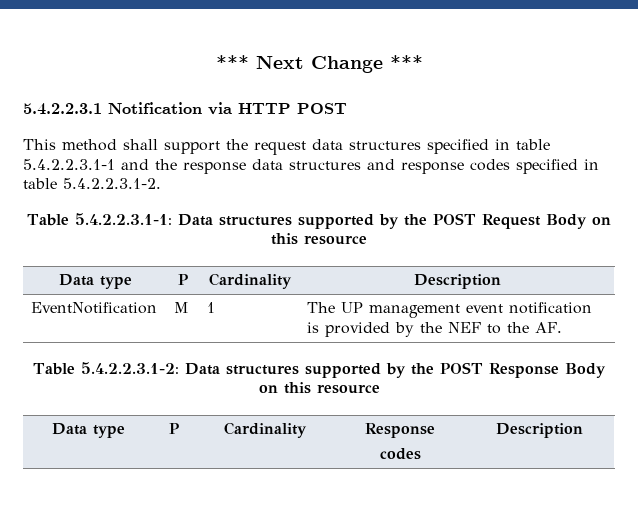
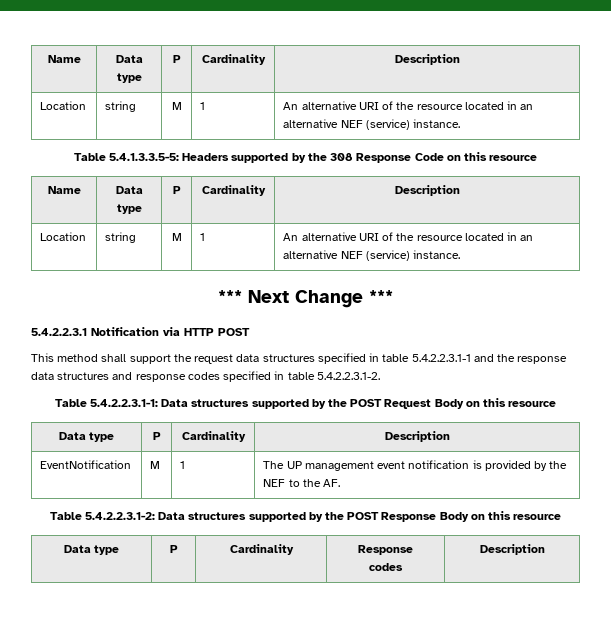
(215, 62) none -> [47,55,81,63] [115,55,143,63] [116,73,142,83] [172,55,181,63] [201,54,266,65] [394,54,460,65] [40,101,87,110] [105,101,137,112] [171,102,182,110] [200,102,206,110] [283,101,534,110] [283,119,461,130] [73,152,538,163] [47,186,81,194] [115,186,143,194] [116,204,142,214] [172,186,181,194] [201,185,266,196] [394,185,460,196] [40,232,87,241] [105,232,137,243] [171,233,182,241] [200,233,206,241] [283,232,534,241] [283,250,461,261] Name | Data type | P | Cardinality | Description // Location | string | M | 1 | An alternative URI of the resource located in an alternative NEF (service) instance. // Table 5.4.1.3.3.5-5: Headers supported by the 308 Response Code on this resource // Name | Data type | P | Cardinality | Description // Location | string | M | 1 | An alternative URI of the resource located in an alternative NEF (service) instance. //

